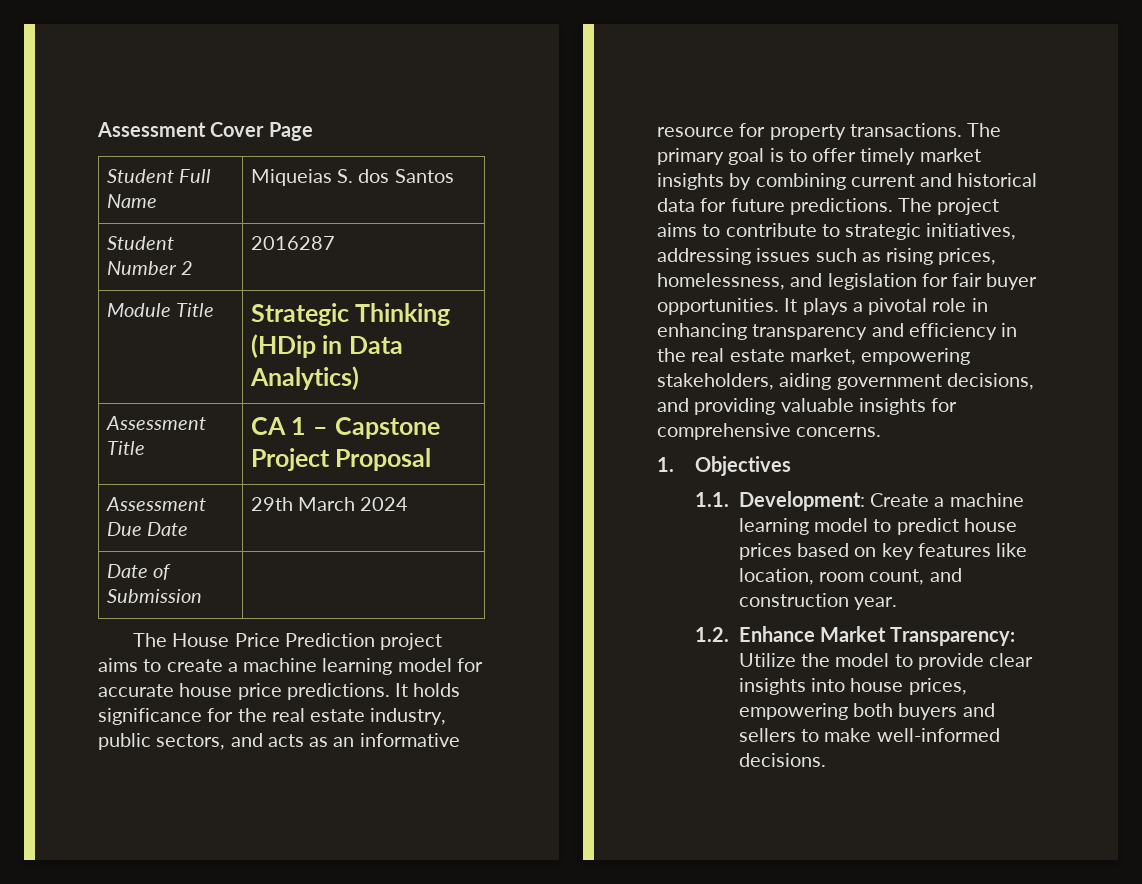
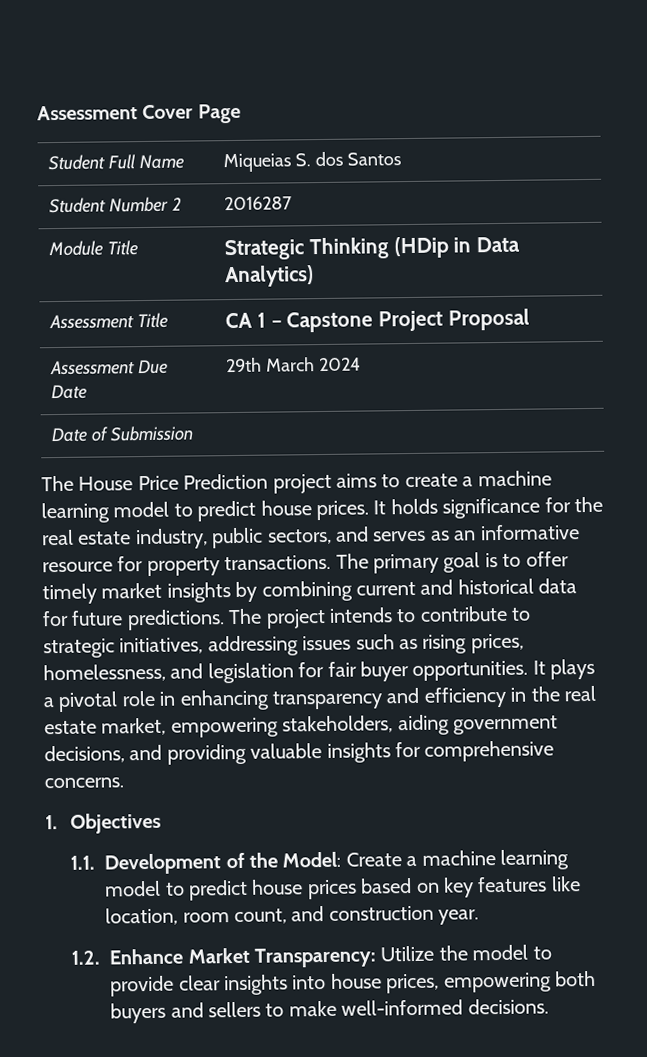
[456,658,483,672] [98,683,390,700] for accurate house price predictions. -> [173,500,369,522] to predict house prices.
[267,734,304,747] acts -> [373,530,427,542] serves
[657,223,697,237] aims -> [329,607,393,623] intends
[738,491,865,511] Development: -> [104,851,342,875] Development of the Model:

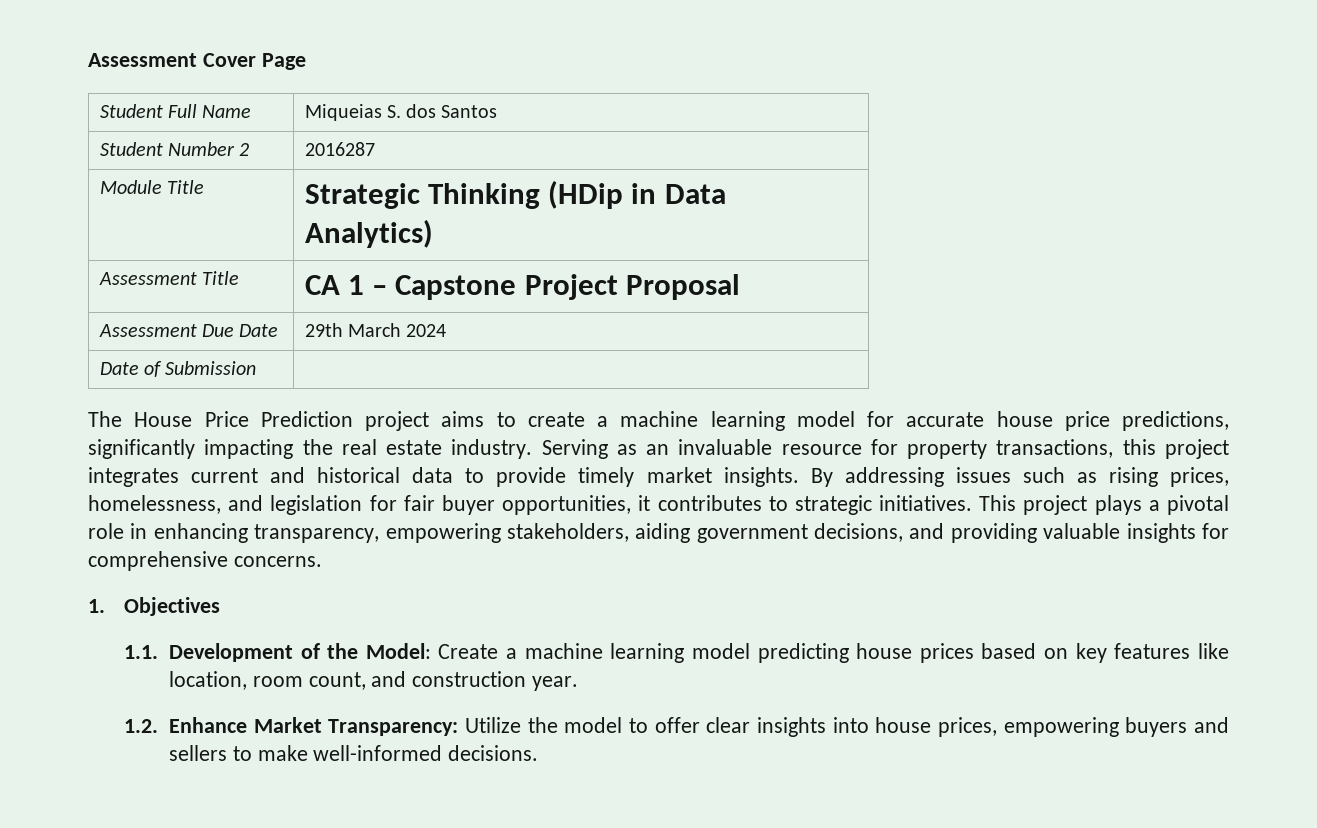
[173,496,603,522] [42,526,427,550] to predict house prices. It holds significance for the real estate industry, public sectors, and serves -> [867,411,1229,431] [88,439,608,459] for accurate house price predictions, significantly impacting the real estate industry. Serving
[479,524,580,541] informative -> [678,439,773,455] invaluable
[224,551,569,574] [42,578,578,605] [42,605,532,631] [43,637,204,659] transactions. The primary goal is to offer timely market insights by combining current and historical data for future predictions. The project intends to contribute to strategic initiatives, -> [996,439,1229,459] [88,467,833,487] transactions, this project integrates current and historical data to provide timely market insights. By
[412,660,546,681] opportunities. It -> [502,495,1088,515] opportunities, it contributes to strategic initiatives. This project
[272,685,596,710] [44,717,167,736] transparency and efficiency in the real estate market, -> [254,524,380,543] transparency,
[165,879,248,901] to predict -> [757,643,849,663] predicting
[110,975,175,997] provide -> [654,717,700,733] offer
[554,970,596,987] both -> (1119, 727) none

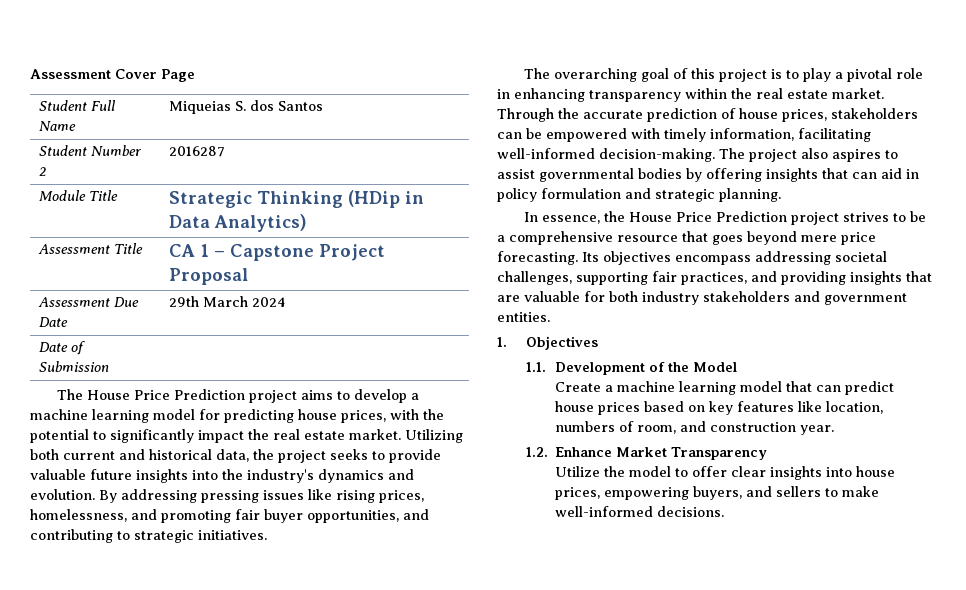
[527,412,585,427] create -> [354,389,408,403] develop
[906,411,1229,431] [88,439,1229,459] [88,467,1097,487] accurate house price predictions, significantly impacting the real estate industry. Serving as an invaluable resource for property transactions, this project integrates current and historical data to provide timely market insights. By addressing issues such as -> [224,409,444,423] [30,429,463,443] [30,449,441,463] [30,469,414,483] [30,489,332,503] predicting house prices, with the potential to significantly impact the real estate market. Utilizing both current and historical data, the project seeks to provide valuable future insights into the industry's dynamics and evolution. By addressing pressing issues like
[270,495,397,515] legislation for -> [161,510,231,523] promoting
[638,495,762,511] it contributes -> [403,509,429,520] [30,529,113,543] and contributing
[979,495,1142,515] This project plays -> [524,68,832,82] // The overarching goal of this project is to play
[254,523,1229,543] [88,551,322,571] transparency, empowering stakeholders, aiding government decisions, and providing valuable insights for comprehensive concerns. -> [589,88,884,102] [497,108,918,122] [497,128,871,142] [497,148,898,162] [497,168,919,182] [497,188,781,202] [524,211,927,225] [497,231,876,245] [497,251,887,265] [497,271,932,285] [497,291,907,305] [497,312,550,322] transparency within the real estate market. Through the accurate prediction of house prices, stakeholders can be empowered with timely information, facilitating well-informed decision-making. The project also aspires to assist governmental bodies by offering insights that can aid in policy formulation and strategic planning. // In essence, the House Price Prediction project strives to be a comprehensive resource that goes beyond mere price forecasting. Its objectives encompass addressing societal challenges, supporting fair practices, and providing insights that are valuable for both industry stakeholders and government entities.
[365,643,431,659] Model: -> [692,362,737,372] Model //
[757,643,849,663] predicting -> [785,381,894,395] that can predict
[252,672,366,690] room count, -> [554,421,676,434] numbers of room,
[328,719,459,736] Transparency: -> [671,447,768,460] Transparency //
[1125,717,1188,737] buyers -> [692,486,742,500] buyers,

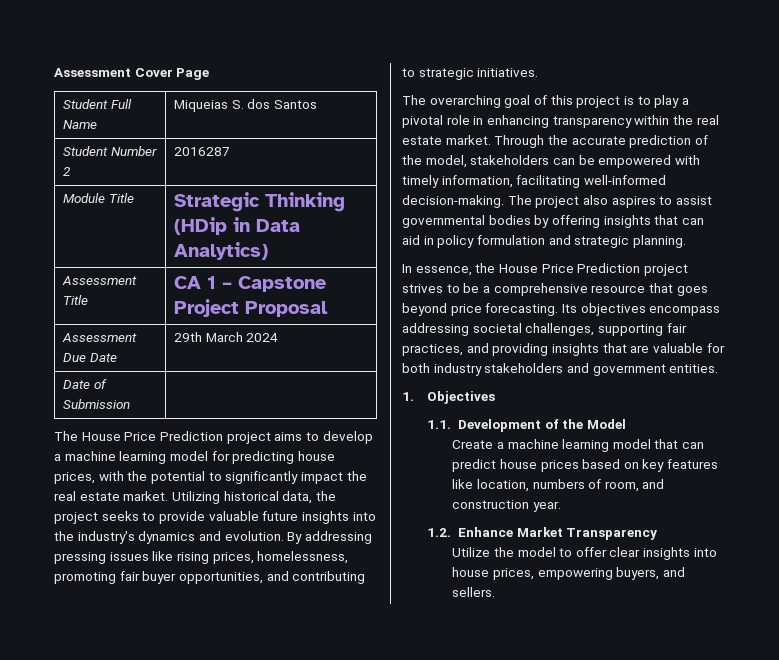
[30,449,145,460] both current and -> (220, 497) none
[131,509,157,520] and -> (349, 557) none
[739,108,827,122] house prices, -> [402,155,467,168] the model,
[801,235,837,242] mere -> (447, 309) none
[775,486,879,497] [554,506,724,517] sellers to make well-informed decisions. -> [452,587,496,597] sellers.

